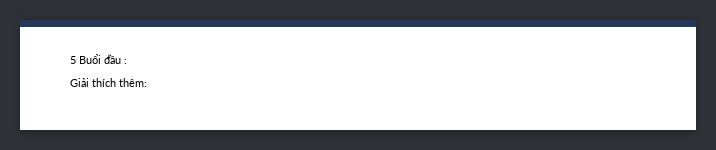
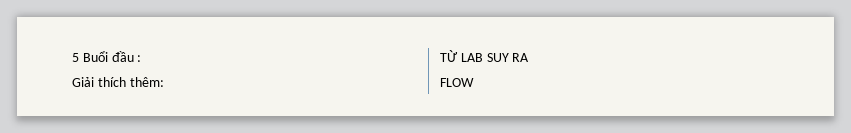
(147, 82) none -> [440,50,530,62] [440,78,474,87] // TỪ LAB SUY RA // FLOW

